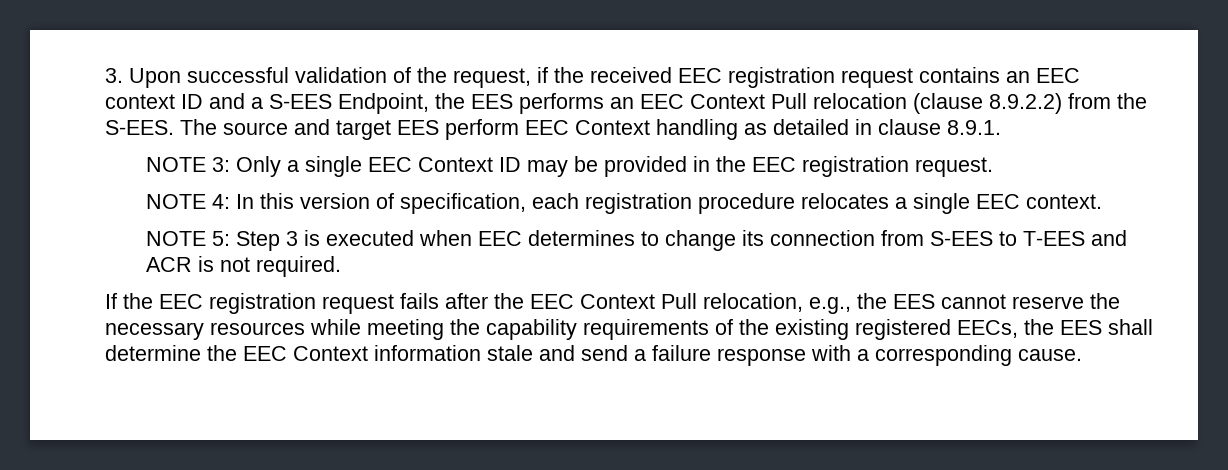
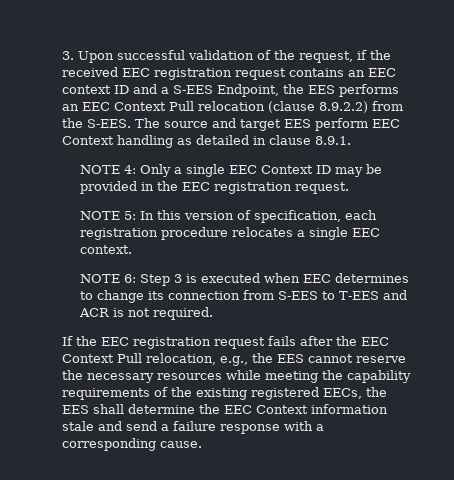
[212,157,231,172] 3: -> [124,165,137,174] 4:
[212,194,231,209] 4: -> [124,211,137,220] 5:
[212,231,231,246] 5: -> [124,274,137,283] 6:

